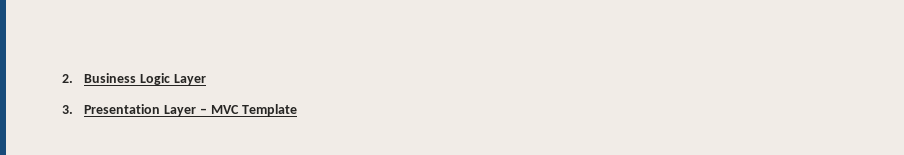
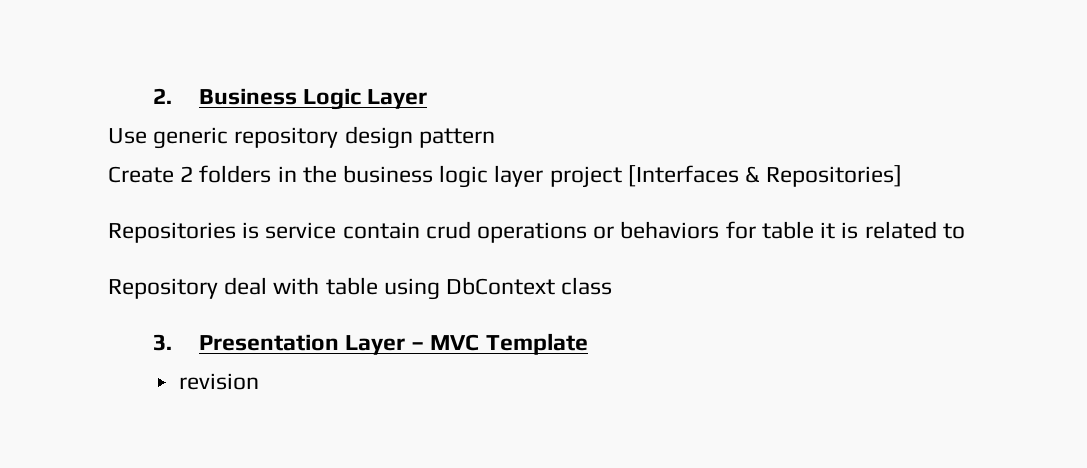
(206, 79) none -> [108,126,495,149] [108,165,903,188] [108,221,965,243] [108,277,613,300] // Use generic repository design pattern // Create 2 folders in the business logic layer project [Interfaces & Repositories] // Repositories is service contain crud operations or behaviors for table it is related to // Repository deal with table using DbContext class
(297, 110) none -> [178,373,259,390] // revision

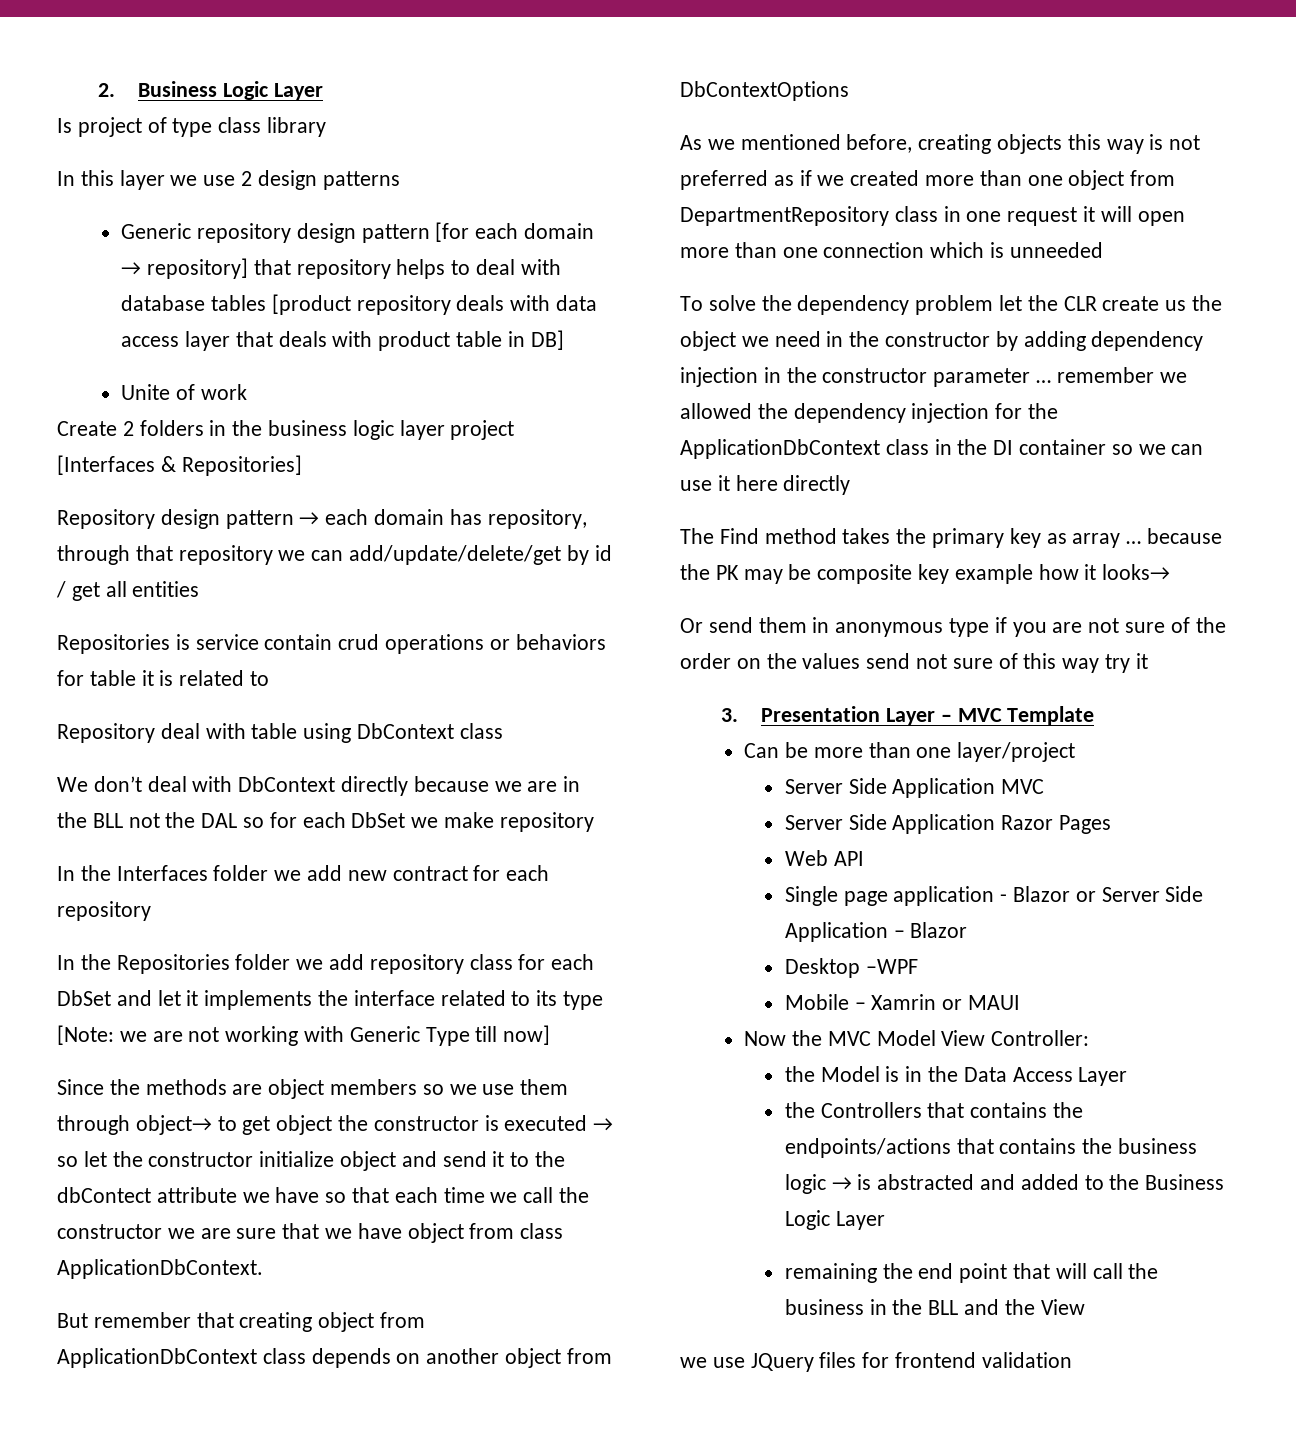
[108,126,495,149] Use generic repository design pattern -> [57,117,327,137] [57,170,400,190] [121,222,595,243] [121,258,561,279] [121,294,598,315] [121,330,564,351] [121,384,247,400] Is project of type class library // In this layer we use 2 design patterns // Generic repository design pattern [for each domain → repository] that repository helps to deal with database tables [product repository deals with data access layer that deals with product table in DB] // Unite of work
(903, 176) none -> [57,509,587,529] [57,545,612,565] [56,581,200,601] // Repository design pattern → each domain has repository, through that repository we can add/update/delete/get by id / get all entities
(613, 286) none -> [57,776,581,796] [57,812,594,832] [57,865,550,881] [57,901,151,921] [57,954,595,974] [57,990,604,1010] [57,1025,551,1046] [57,1079,569,1099] [57,1115,614,1135] [57,1151,566,1171] [57,1187,590,1203] [57,1223,564,1243] [57,1259,263,1279] [57,1312,426,1332] [57,1348,612,1368] [680,81,849,101] [680,134,1201,154] [680,170,1176,190] [680,206,1185,226] [680,242,1103,258] [680,295,1223,315] [680,331,1204,351] [680,367,1187,387] [680,403,1059,423] [680,439,1204,459] [680,475,851,495] [680,528,1223,548] [680,564,1171,584] [680,617,1226,637] [680,653,1148,673] // We don’t deal with DbContext directly because we are in the BLL not the DAL so for each DbSet we make repository // In the Interfaces folder we add new contract for each repository // In the Repositories folder we add repository class for each DbSet and let it implements the interface related to its type [Note: we are not working with Generic Type till now] // Since the methods are object members so we use them through object→ to get object the constructor is executed → so let the constructor initialize object and send it to the dbContect attribute we have so that each time we call the constructor we are sure that we have object from class ApplicationDbContext. // But remember that creating object from ApplicationDbContext class depends on another object from DbContextOptions // As we mentioned before, creating objects this way is not preferred as if we created more than one object from DepartmentRepository class in one request it will open more than one connection which is unneeded // To solve the dependency problem let the CLR create us the object we need in the constructor by adding dependency injection in the constructor parameter … remember we allowed the dependency injection for the ApplicationDbContext class in the DI container so we can use it here directly // The Find method takes the primary key as array … because the PK may be composite key example how it looks→ // Or send them in anonymous type if you are not sure of the order on the values send not sure of this way try it
[178,373,259,390] revision -> [744,742,1076,762] [784,778,1045,798] [784,814,1112,834] [784,850,864,866] [784,886,1204,906] [784,922,968,942] [784,958,918,978] [784,994,1021,1010] [744,1030,1090,1046] [784,1066,1128,1086] [784,1102,1084,1118] [784,1138,1198,1158] [784,1174,1225,1194] [784,1210,885,1230] [784,1263,1159,1283] [784,1299,1085,1315] [680,1352,1072,1372] Can be more than one layer/project // Server Side Application MVC // Server Side Application Razor Pages // Web API // Single page application - Blazor or Server Side Application – Blazor // Desktop –WPF // Mobile – Xamrin or MAUI // Now the MVC Model View Controller: // the Model is in the Data Access Layer // the Controllers that contains the endpoints/actions that contains the business logic → is abstracted and added to the Business Logic Layer // remaining the end point that will call the business in the BLL and the View // we use JQuery files for frontend validation

